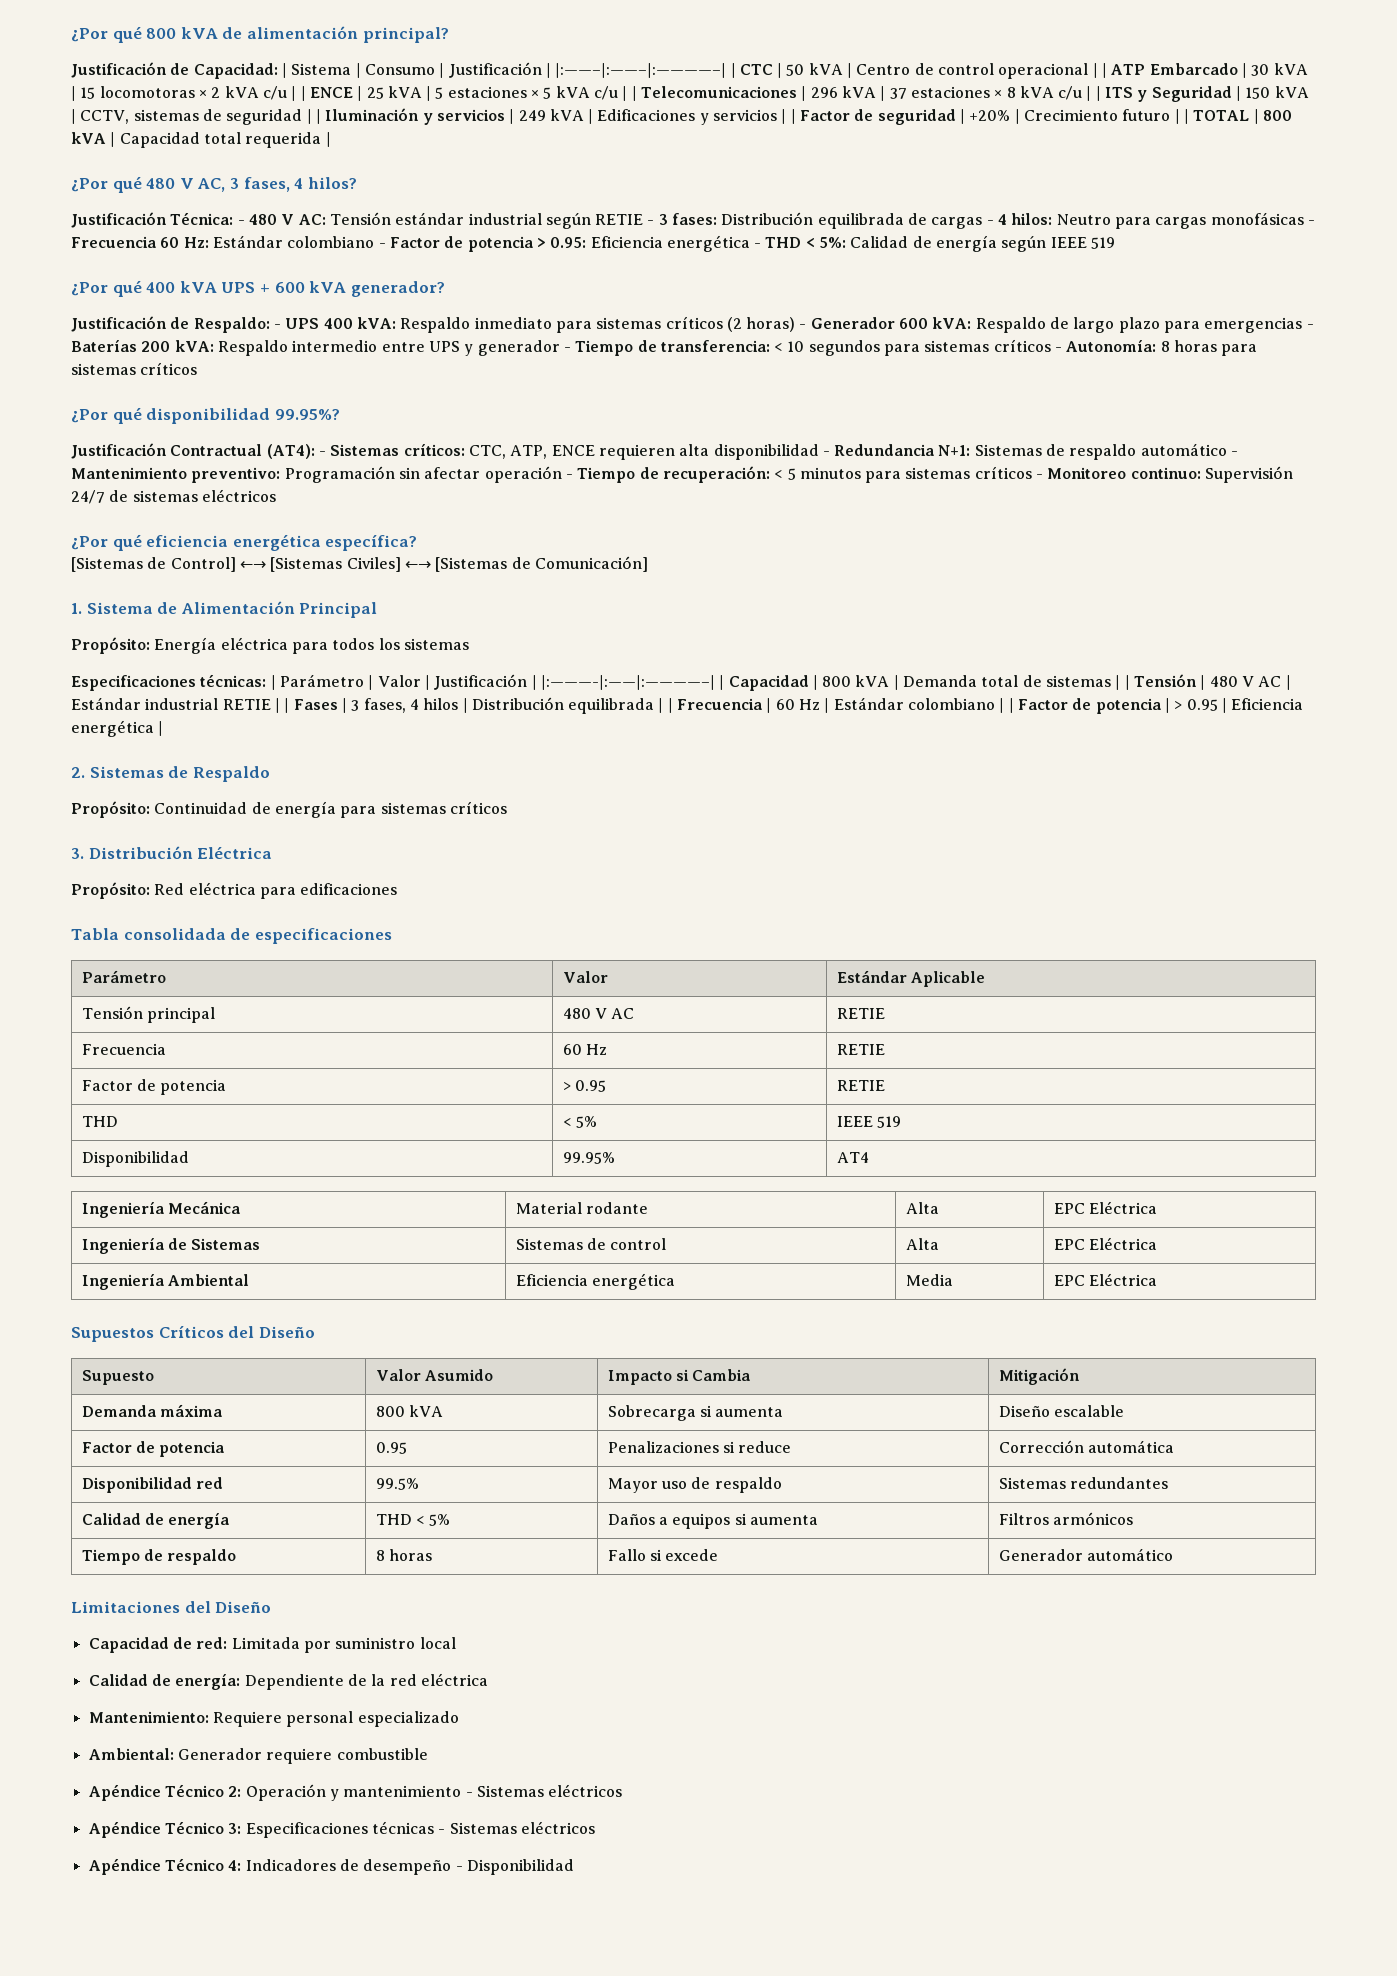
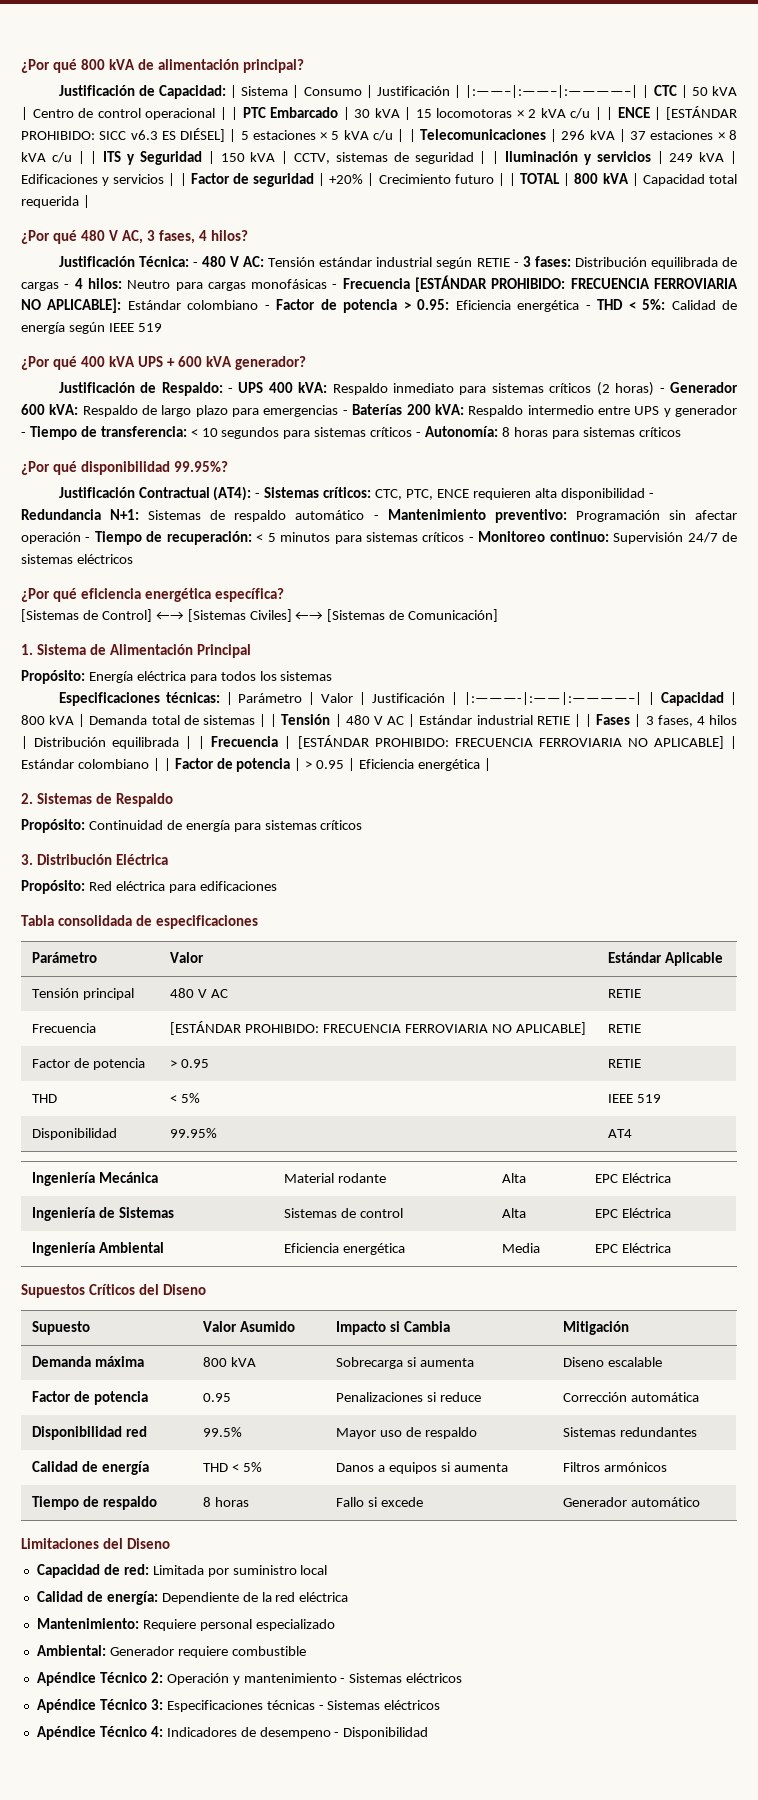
[1111,64,1146,75] ATP -> [242,107,266,118] PTC
[366,86,422,99] 25 kVA -> [666,106,737,120] [21,128,226,142] [ESTÁNDAR PROHIBIDO: SICC v6.3 ES DIÉSEL]
[160,237,209,248] 60 Hz: -> [415,275,738,292] [21,298,122,313] [ESTÁNDAR PROHIBIDO: FRECUENCIA FERROVIARIA NO APLICABLE]:
[510,445,548,459] ATP, -> [406,489,434,500] PTC,
[775,699,821,710] 60 Hz -> [297,735,724,749] [ESTÁNDAR PROHIBIDO: FRECUENCIA FERROVIARIA NO APLICABLE]
[562,1044,608,1055] 60 Hz -> [170,1021,586,1035] [ESTÁNDAR PROHIBIDO: FRECUENCIA FERROVIARIA NO APLICABLE]
[258,1326,315,1338] Diseño -> [163,1284,207,1295] Diseno
[998,1405,1050,1417] Diseño -> [563,1357,605,1367] Diseno
[607,1514,655,1525] Daños -> [336,1463,375,1472] Danos
[215,1601,272,1613] Diseño -> [127,1538,171,1549] Diseno
[363,1859,452,1875] desempeño -> [259,1727,331,1739] desempeno

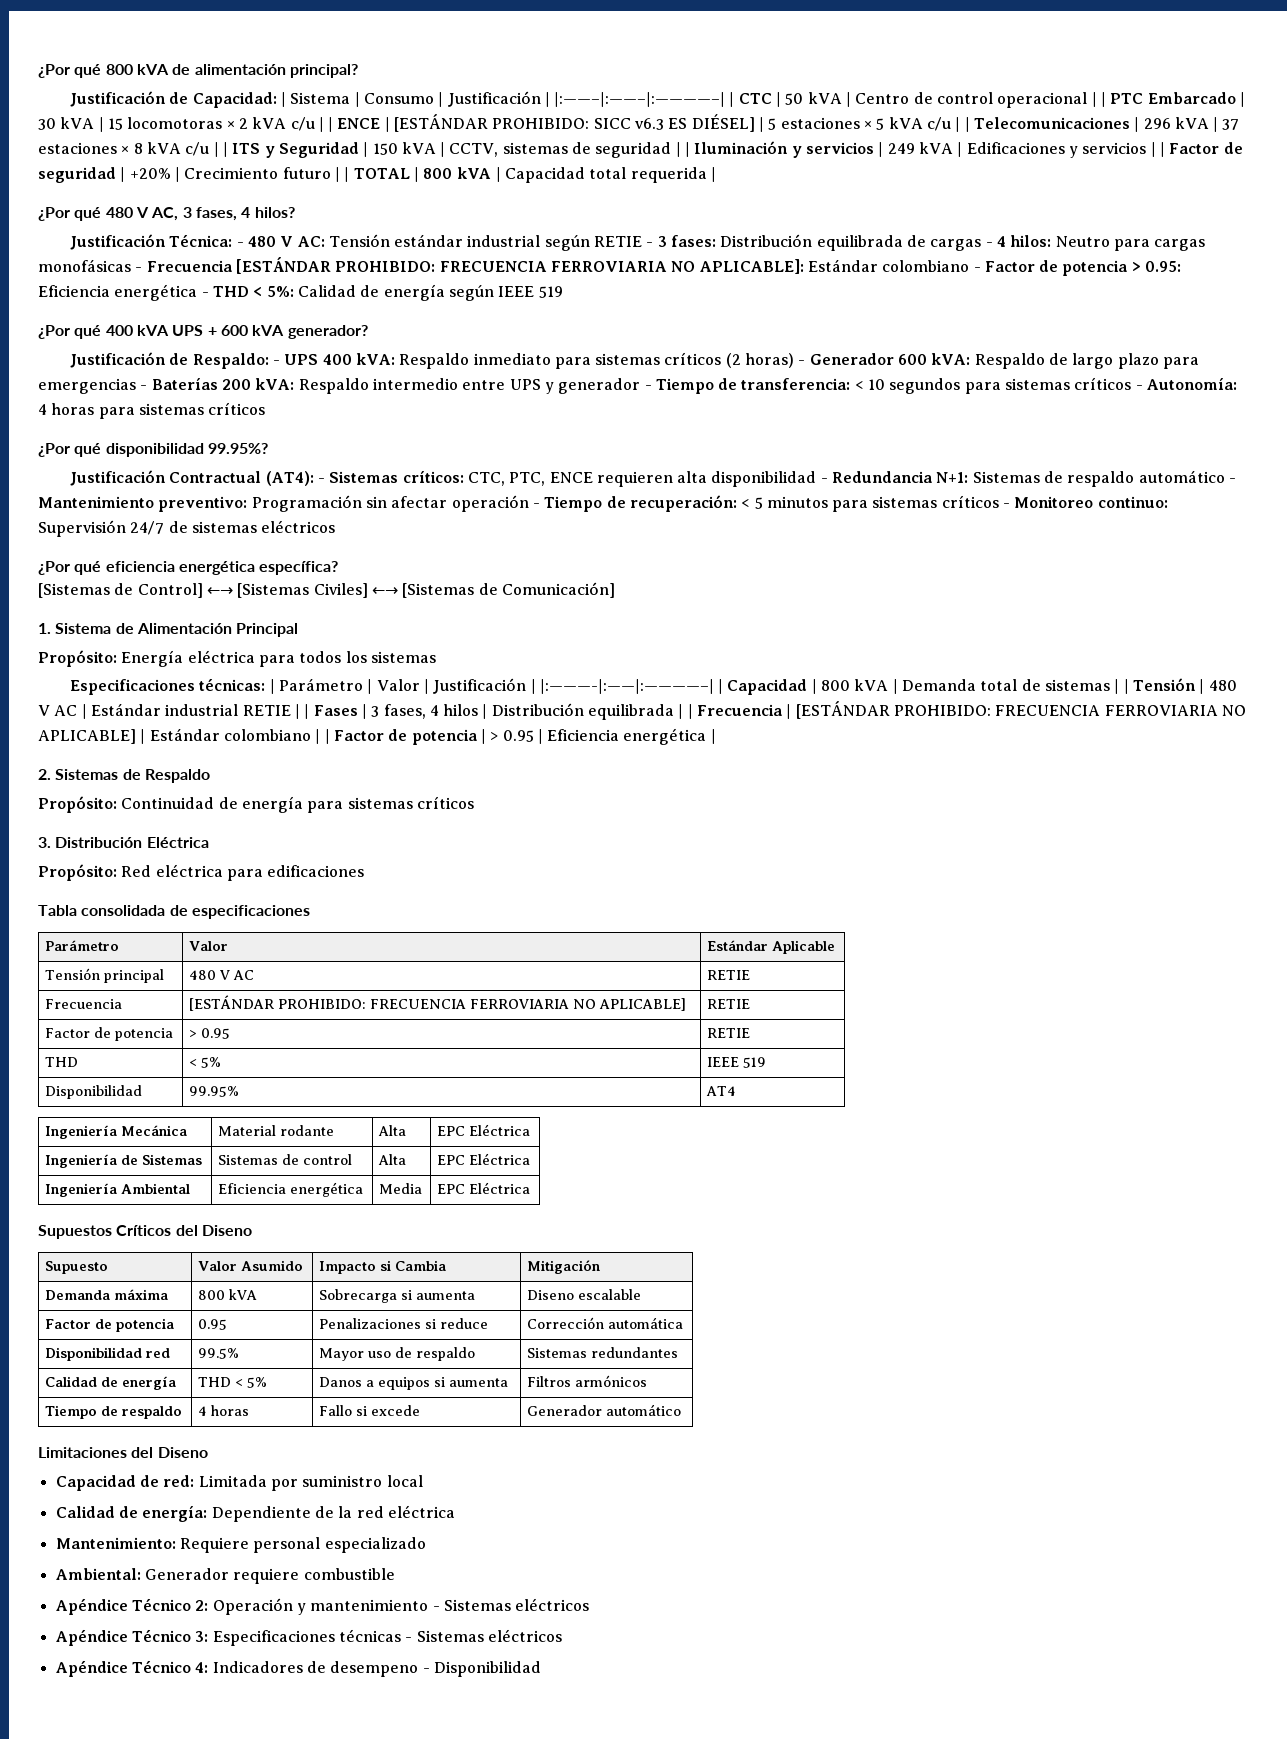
[501,427,510,437] 8 -> [38,404,47,415] 4
[203,1497,212,1507] 8 -> [197,1406,207,1416] 4

